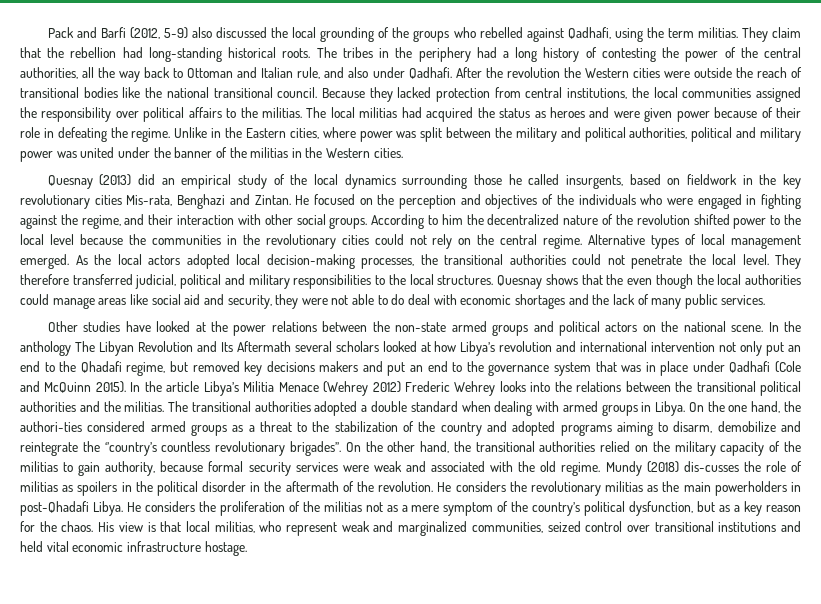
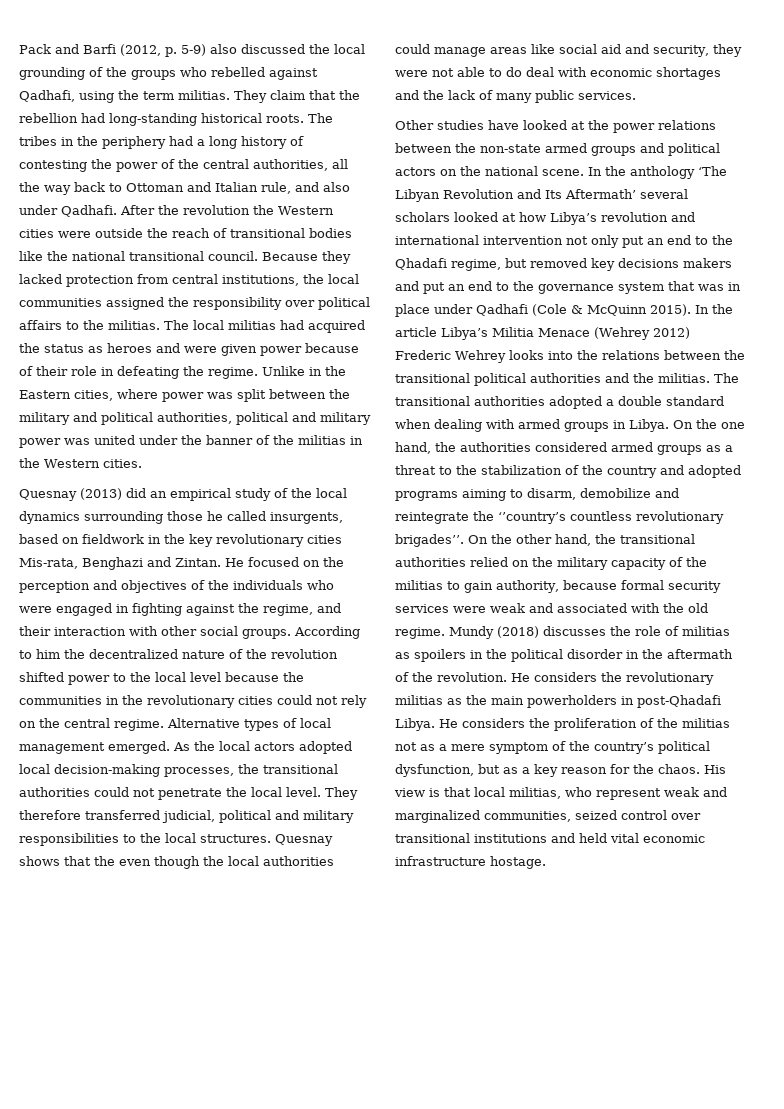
(160, 33) none -> [165,47,177,57] p.
[74,341,95,352] The -> [698,166,727,176] ‘The
[236,341,291,352] Aftermath -> [565,189,636,199] Aftermath’
[20,381,40,392] and -> [571,305,583,314] &
[20,421,82,432] authori-ties -> [460,442,531,452] authorities
[683,461,739,472] dis-cusses -> [543,626,606,636] discusses

